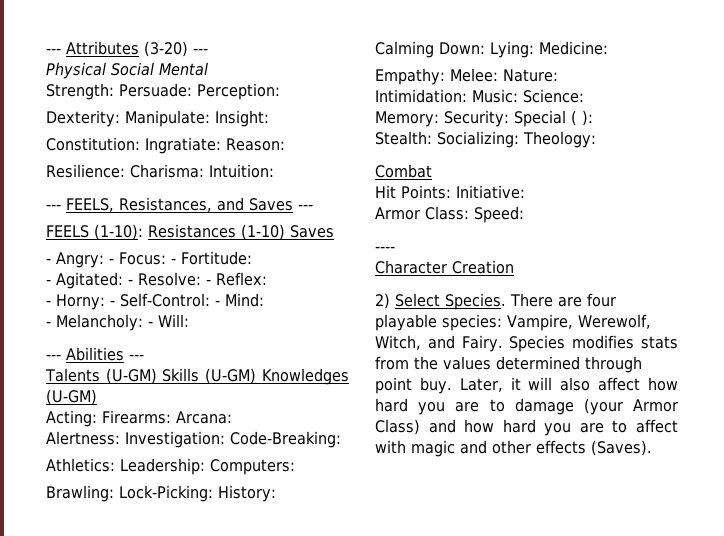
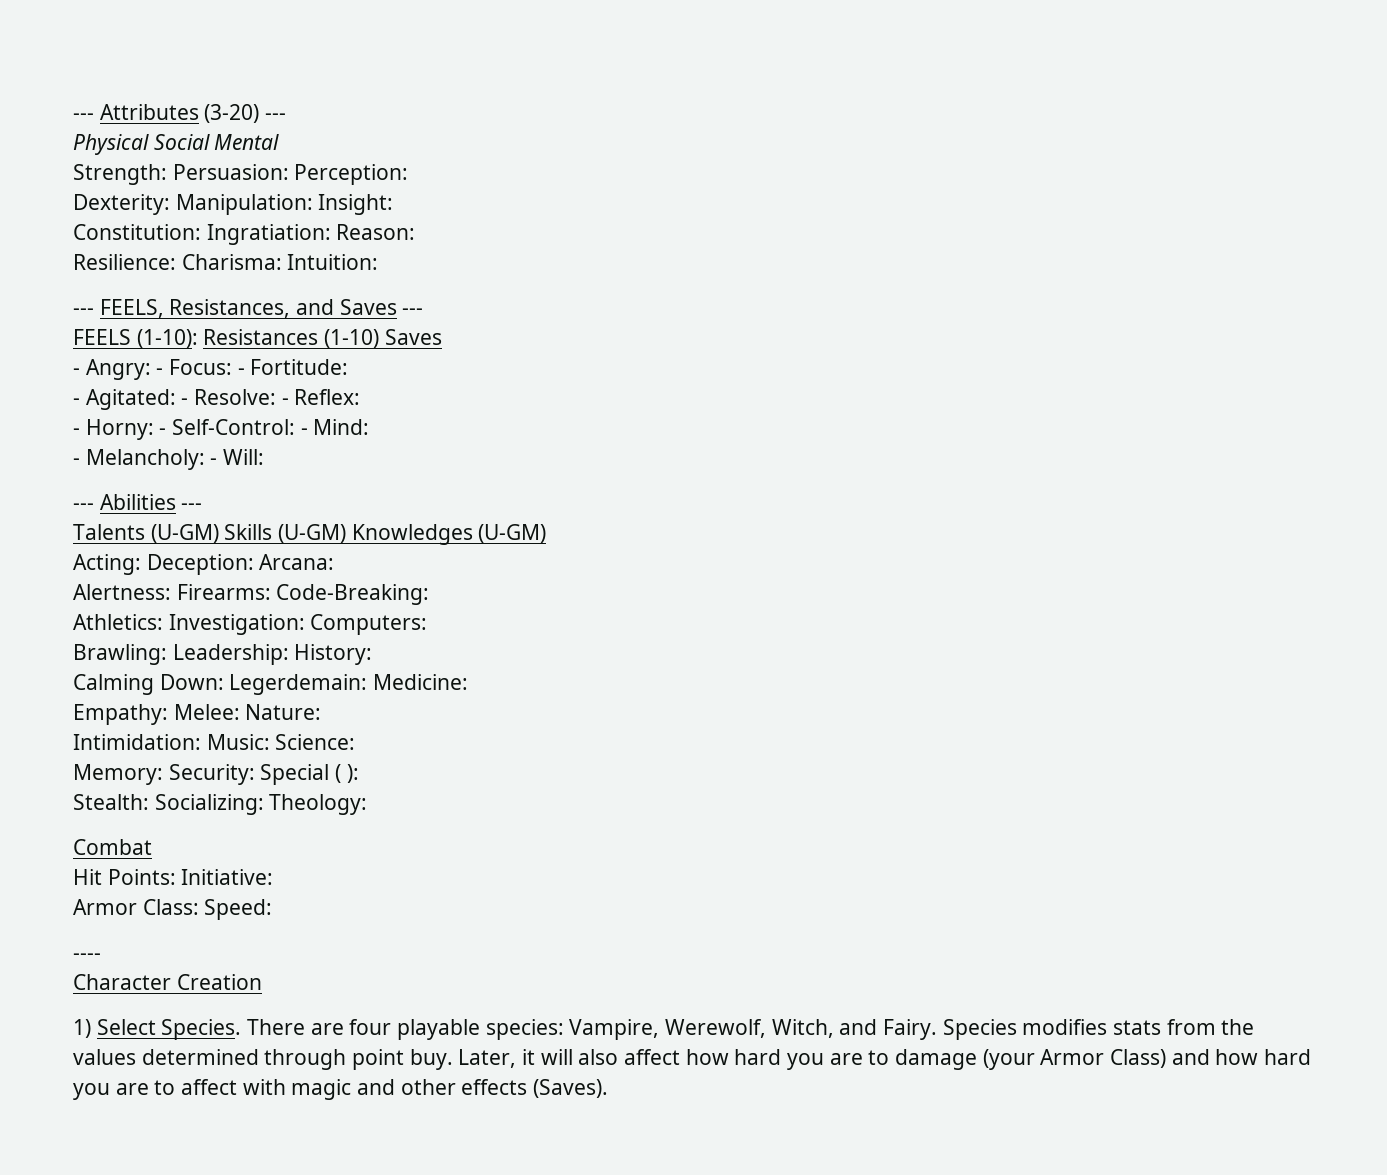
[119,83,192,97] Persuade: -> [172,164,289,180] Persuasion:
[124,110,210,127] Manipulate: -> [175,194,313,215] Manipulation:
[145,137,221,154] Ingratiate: -> [206,224,331,245] Ingratiation:
[102,410,171,424] Firearms: -> [146,554,254,575] Deception:
[125,431,225,448] Investigation: -> [176,584,271,600] Firearms:
[120,458,205,475] Leadership: -> [168,614,305,635] Investigation:
[119,485,213,502] Lock-Picking: -> [172,644,289,665] Leadership:
[490,41,534,58] Lying: -> [229,674,368,695] Legerdemain:
[375,293,390,309] 2) -> [73,1019,91,1038] 1)

